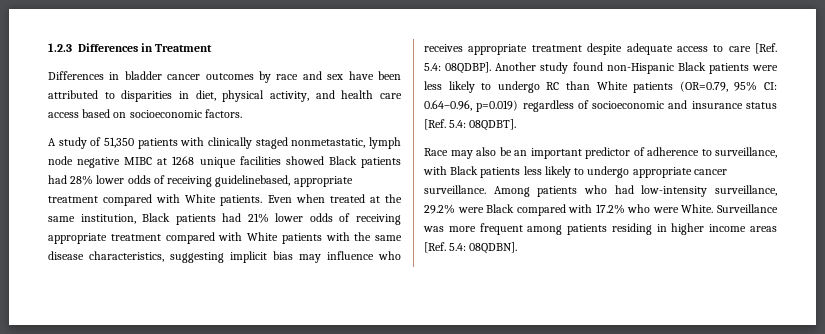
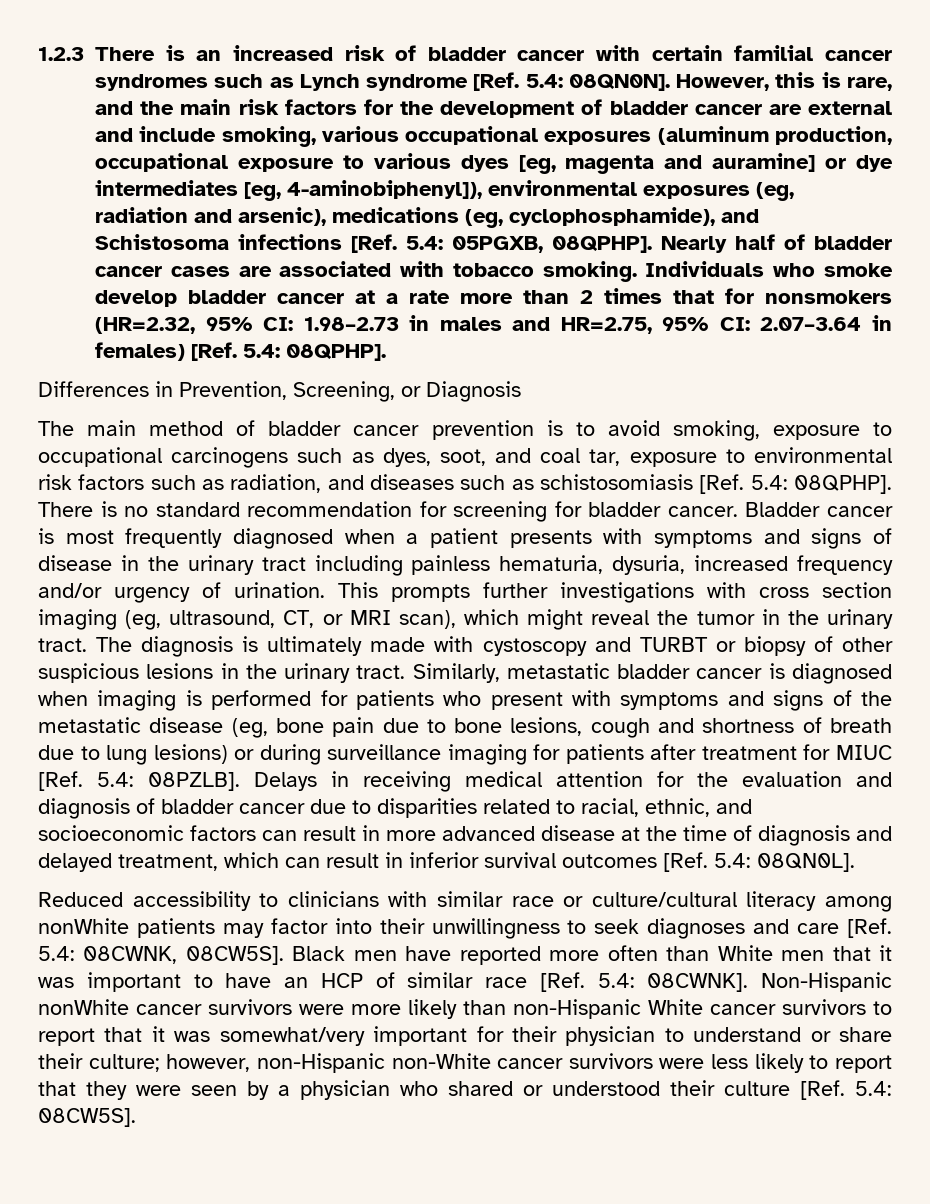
[78,43,213,52] [48,71,401,83] [48,90,402,102] [48,109,242,118] [48,137,401,149] [48,156,401,168] [48,175,353,187] [48,194,402,206] [48,213,401,225] [48,232,402,244] [48,251,401,263] [424,43,777,55] [424,62,778,74] [424,81,777,93] [424,100,777,112] [424,119,517,131] [424,147,777,159] [423,166,727,178] [424,185,777,197] [424,204,778,216] [423,223,777,235] [424,242,518,254] Differences in Treatment // Differences in bladder cancer outcomes by race and sex have been attributed to disparities in diet, physical activity, and health care access based on socioeconomic factors. // A study of 51,350 patients with clinically staged nonmetastatic, lymph node negative MIBC at 1268 unique facilities showed Black patients had 28% lower odds of receiving guidelinebased, appropriate treatment compared with White patients. Even when treated at the same institution, Black patients had 21% lower odds of receiving appropriate treatment compared with White patients with the same disease characteristics, suggesting implicit bias may influence who receives appropriate treatment despite adequate access to care [Ref. 5.4: 08QDBP]. Another study found non-Hispanic Black patients were less likely to undergo RC than White patients (OR=0.79, 95% CI: 0.64–0.96, p=0.019) regardless of socioeconomic and insurance status [Ref. 5.4: 08QDBT]. // Race may also be an important predictor of adherence to surveillance, with Black patients less likely to undergo appropriate cancer surveillance. Among patients who had low-intensity surveillance, 29.2% were Black compared with 17.2% who were White. Surveillance was more frequent among patients residing in higher income areas [Ref. 5.4: 08QDBN]. -> [95,45,892,61] [95,72,892,91] [95,99,892,118] [95,126,892,147] [95,153,893,174] [95,180,794,201] [95,207,759,228] [95,234,892,253] [95,261,894,282] [95,288,892,307] [95,315,892,334] [95,342,386,361] [38,381,521,402] [38,420,893,441] [38,447,892,468] [38,474,893,494] [38,501,893,522] [38,528,892,549] [38,555,893,576] [38,582,892,603] [38,609,893,630] [38,636,894,657] [38,663,892,684] [38,690,892,711] [38,717,892,738] [38,744,893,765] [38,771,892,792] [38,798,752,819] [38,825,892,846] [38,852,855,872] [38,891,893,912] [38,918,892,939] [38,945,892,965] [38,972,892,992] [38,999,892,1019] [38,1026,892,1046] [38,1053,892,1073] [38,1080,892,1100] [38,1108,136,1127] There is an increased risk of bladder cancer with certain familial cancer syndromes such as Lynch syndrome [Ref. 5.4: 08QN0N]. However, this is rare, and the main risk factors for the development of bladder cancer are external and include smoking, various occupational exposures (aluminum production, occupational exposure to various dyes [eg, magenta and auramine] or dye intermediates [eg, 4-aminobiphenyl]), environmental exposures (eg, radiation and arsenic), medications (eg, cyclophosphamide), and Schistosoma infections [Ref. 5.4: 05PGXB, 08QPHP]. Nearly half of bladder cancer cases are associated with tobacco smoking. Individuals who smoke develop bladder cancer at a rate more than 2 times that for nonsmokers (HR=2.32, 95% CI: 1.98–2.73 in males and HR=2.75, 95% CI: 2.07–3.64 in females) [Ref. 5.4: 08QPHP]. // Differences in Prevention, Screening, or Diagnosis // The main method of bladder cancer prevention is to avoid smoking, exposure to occupational carcinogens such as dyes, soot, and coal tar, exposure to environmental risk factors such as radiation, and diseases such as schistosomiasis [Ref. 5.4: 08QPHP]. There is no standard recommendation for screening for bladder cancer. Bladder cancer is most frequently diagnosed when a patient presents with symptoms and signs of disease in the urinary tract including painless hematuria, dysuria, increased frequency and/or urgency of urination. This prompts further investigations with cross section imaging (eg, ultrasound, CT, or MRI scan), which might reveal the tumor in the urinary tract. The diagnosis is ultimately made with cystoscopy and TURBT or biopsy of other suspicious lesions in the urinary tract. Similarly, metastatic bladder cancer is diagnosed when imaging is performed for patients who present with symptoms and signs of the metastatic disease (eg, bone pain due to bone lesions, cough and shortness of breath due to lung lesions) or during surveillance imaging for patients after treatment for MIUC [Ref. 5.4: 08PZLB]. Delays in receiving medical attention for the evaluation and diagnosis of bladder cancer due to disparities related to racial, ethnic, and socioeconomic factors can result in more advanced disease at the time of diagnosis and delayed treatment, which can result in inferior survival outcomes [Ref. 5.4: 08QN0L]. // Reduced accessibility to clinicians with similar race or culture/cultural literacy among nonWhite patients may factor into their unwillingness to seek diagnoses and care [Ref. 5.4: 08CWNK, 08CW5S]. Black men have reported more often than White men that it was important to have an HCP of similar race [Ref. 5.4: 08CWNK]. Non-Hispanic nonWhite cancer survivors were more likely than non-Hispanic White cancer survivors to report that it was somewhat/very important for their physician to understand or share their culture; however, non-Hispanic non-White cancer survivors were less likely to report that they were seen by a physician who shared or understood their culture [Ref. 5.4: 08CW5S].

